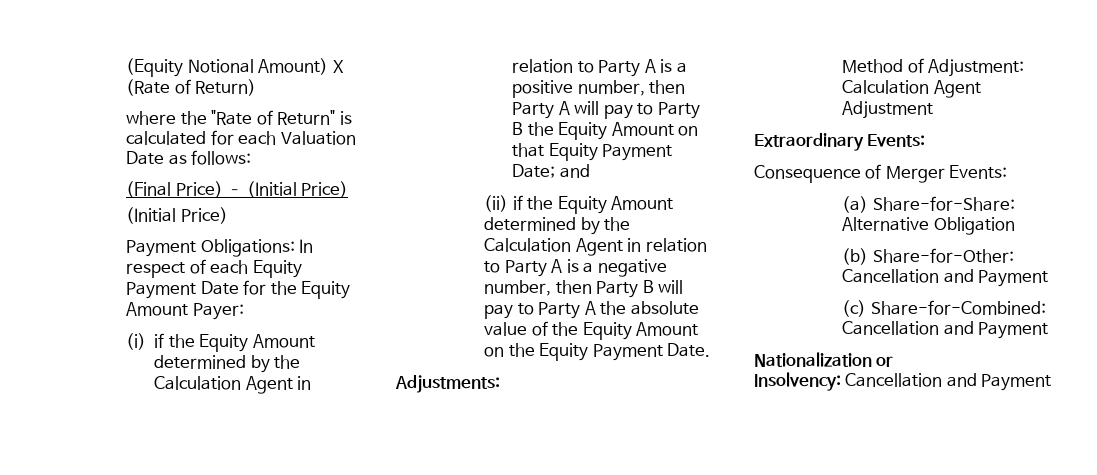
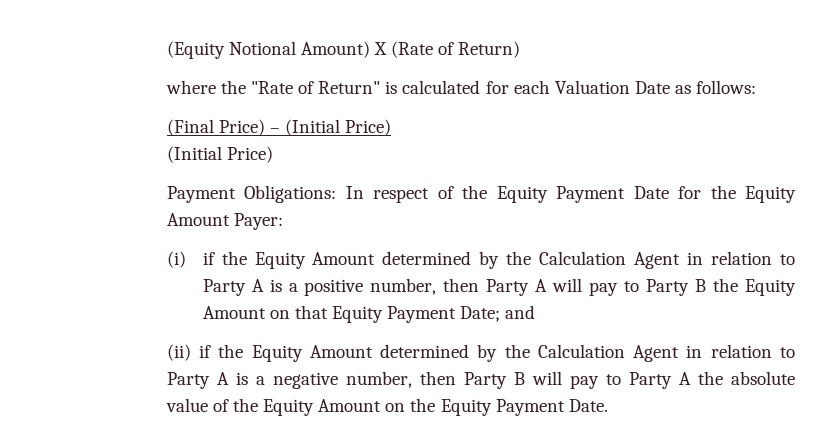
[210,260,249,274] each -> [462,185,488,199] the
[395,375,500,393] [842,58,1025,77] [842,80,981,98] [842,101,934,119] [754,133,926,151] [754,164,1008,183] [842,196,1015,213] [842,217,1015,235] [842,248,1014,265] [842,269,1049,287] [842,300,1046,317] [842,321,1049,339] [754,352,894,367] [754,372,1052,391] // Adjustments: // Method of Adjustment: Calculation Agent Adjustment // Extraordinary Events: // Consequence of Merger Events: // (a) Share-for-Share: Alternative Obligation // (b) Share-for-Other: Cancellation and Payment // (c) Share-for-Combined: Cancellation and Payment // Nationalization or // Insolvency: Cancellation and Payment -> (608, 405) none

